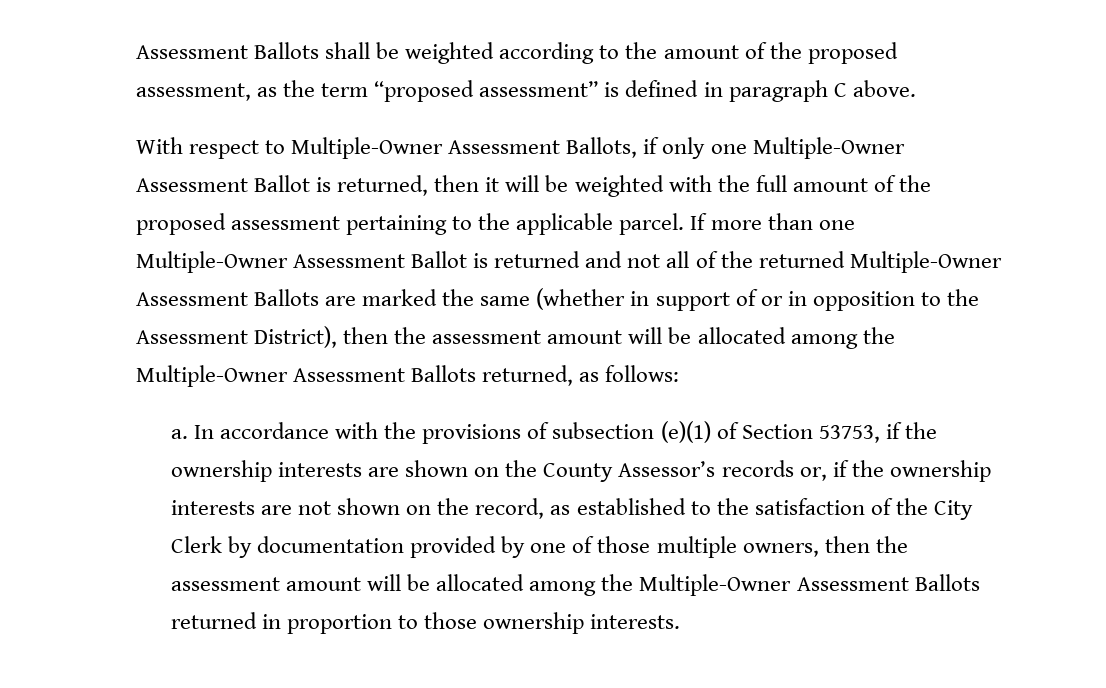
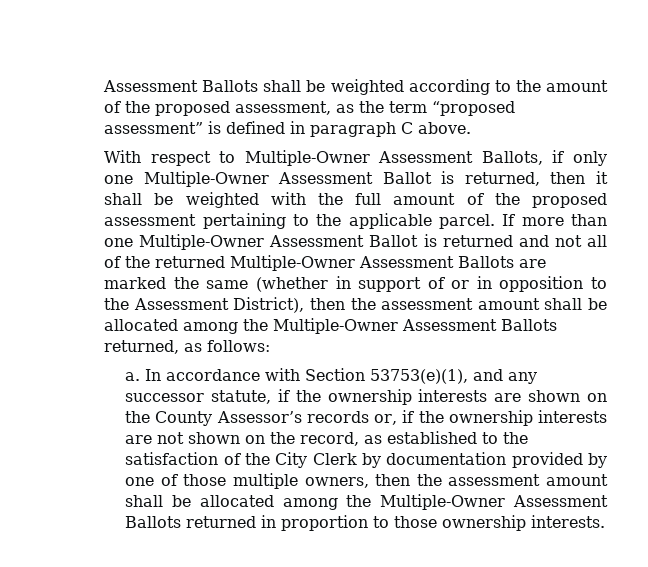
[505,175,540,192] will -> [104,193,143,205] shall
[628,327,663,344] will -> [544,298,583,310] shall
[384,421,880,444] the provisions of subsection (e)(1) of Section 53753, -> [305,368,538,384] [125,390,272,404] Section 53753(e)(1), and any successor statute,
[367,574,402,591] will -> [125,495,164,507] shall

